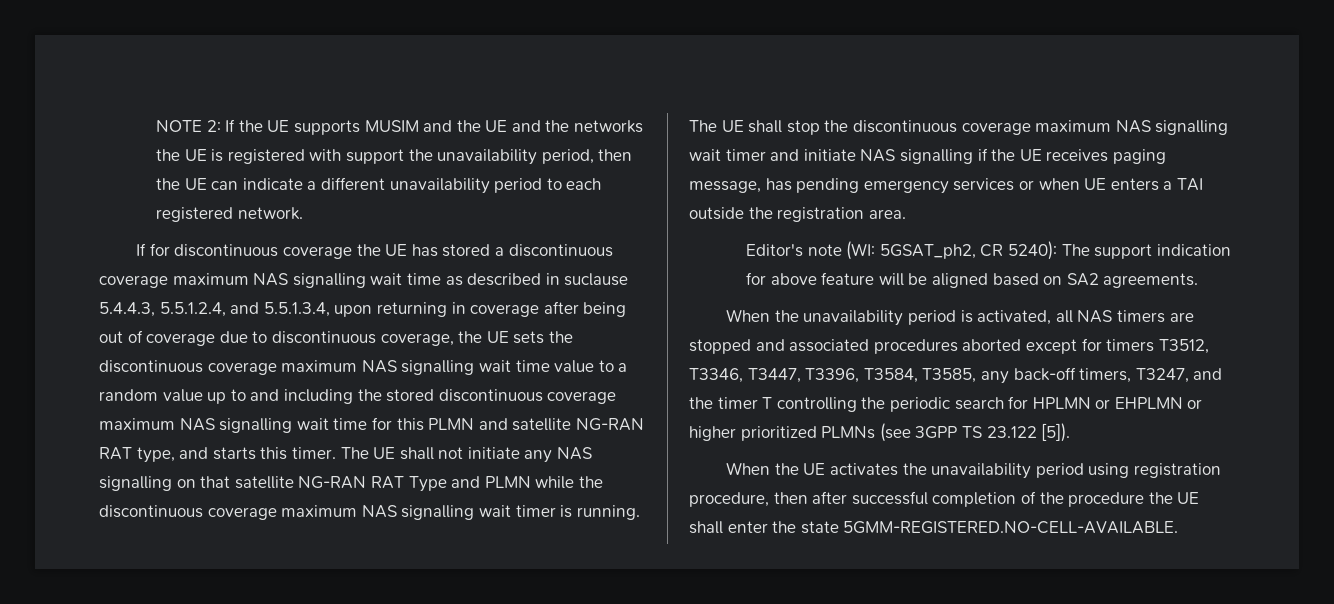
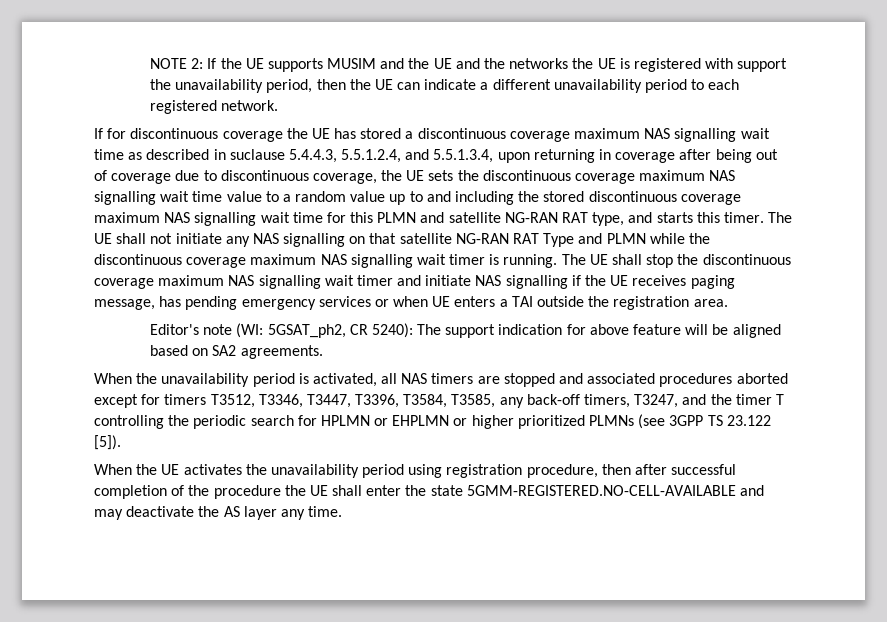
[843,521,1179,534] 5GMM-REGISTERED.NO-CELL-AVAILABLE. -> [466,485,765,496] [94,506,343,520] 5GMM-REGISTERED.NO-CELL-AVAILABLE and may deactivate the AS layer any time.

